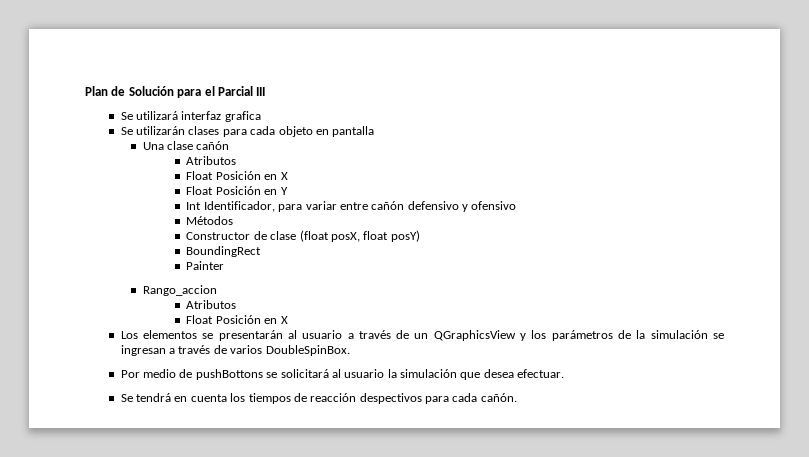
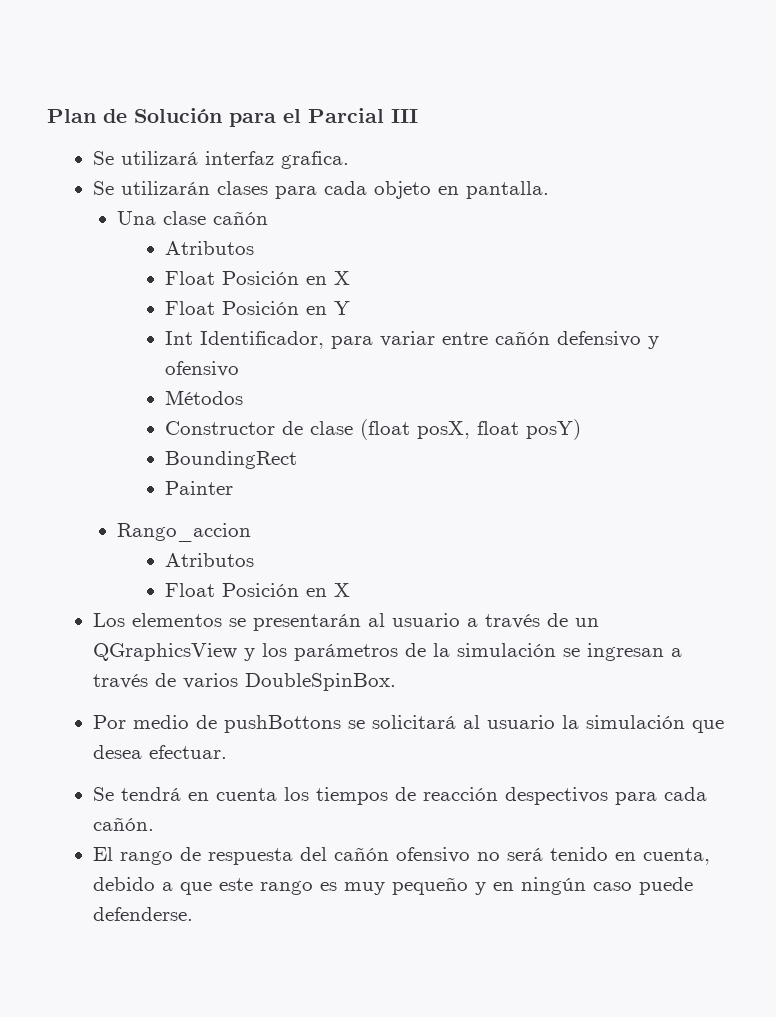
[224,111,261,122] grafica -> [281,151,350,169] grafica.
[332,126,375,137] pantalla -> [466,181,550,199] pantalla.
(517, 397) none -> [93,847,711,865] [93,877,694,895] [93,907,194,921] // El rango de respuesta del cañón ofensivo no será tenido en cuenta, debido a que este rango es muy pequeño y en ningún caso puede defenderse.

